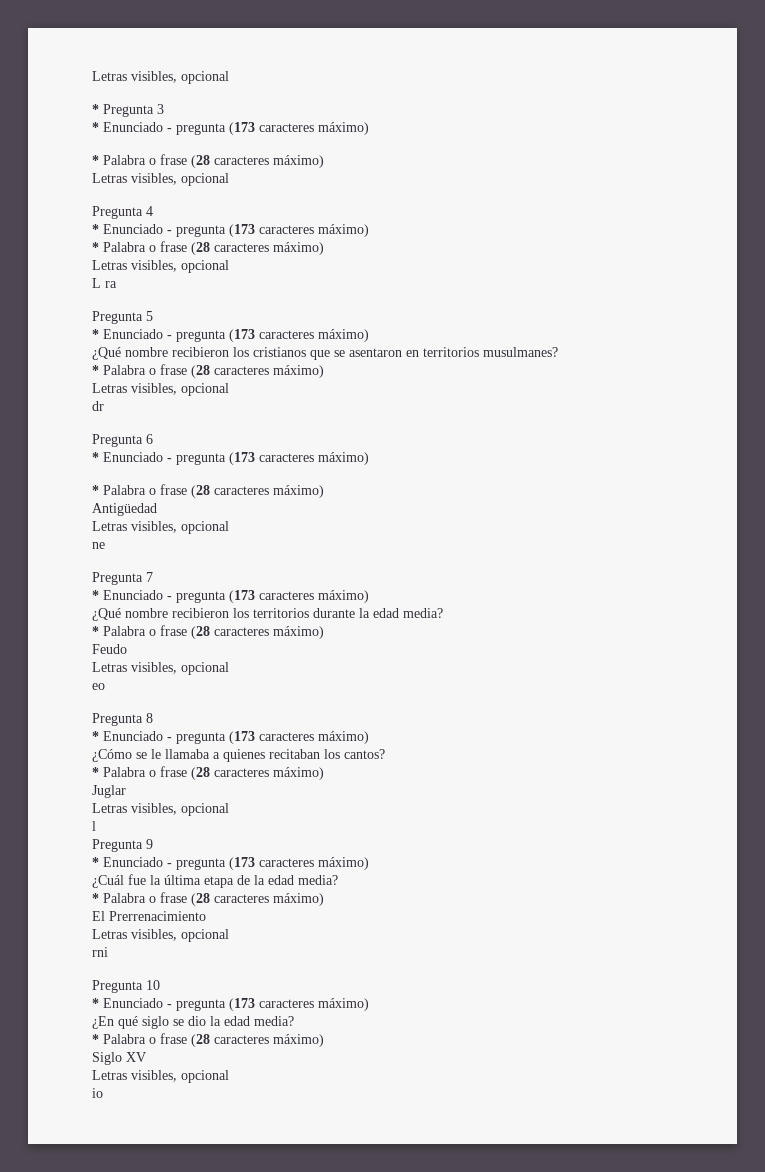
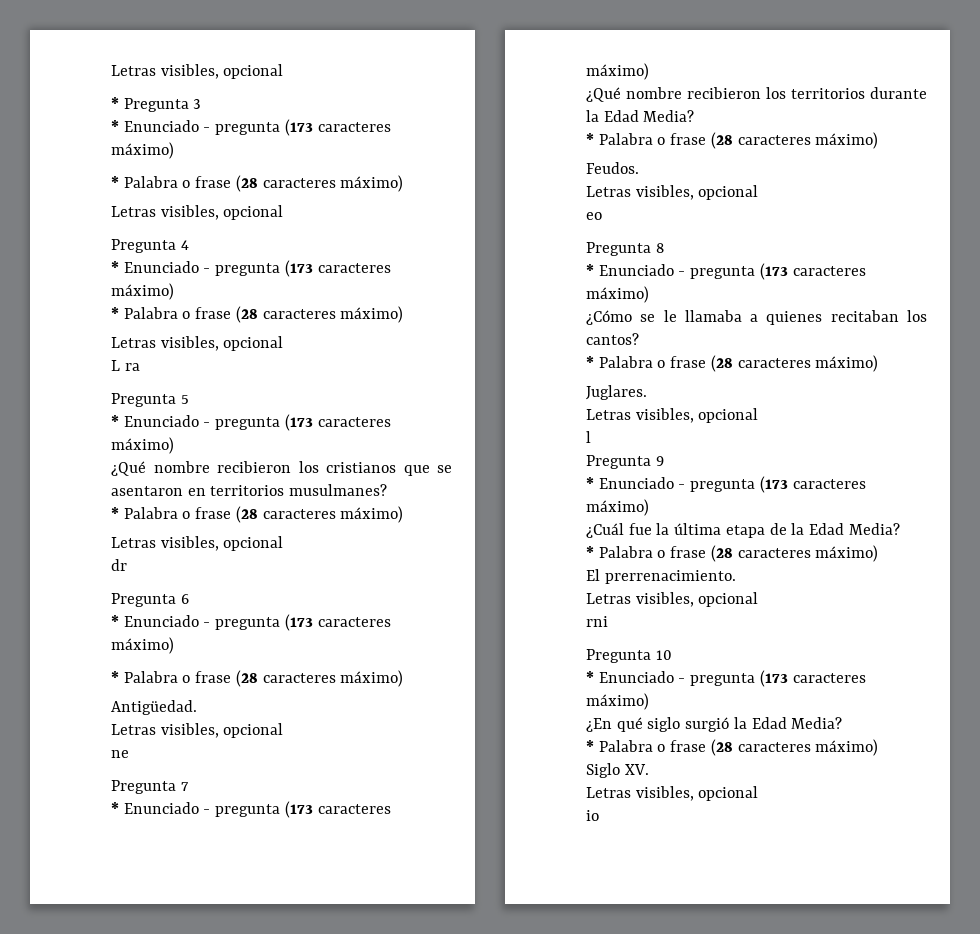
[92,503,157,516] Antigüedad -> [111,700,197,715] Antigüedad.
[373,608,443,618] [92,625,324,639] [92,644,127,654] edad media? // * Palabra o frase (28 caracteres máximo) // Feudo -> [603,110,695,122] [586,132,879,149] [586,162,639,174] Edad Media? // * Palabra o frase (28 caracteres máximo) // Feudos.
[92,785,126,798] Juglar -> [586,385,647,400] Juglares.
[268,875,338,885] edad media? -> [809,523,900,535] Edad Media?
[109,911,206,921] Prerrenacimiento -> [604,570,736,584] prerrenacimiento.
[173,1016,294,1026] se dio la edad media? -> [685,717,843,732] surgió la Edad Media?
[126,1052,146,1062] XV -> [624,764,649,775] XV.

